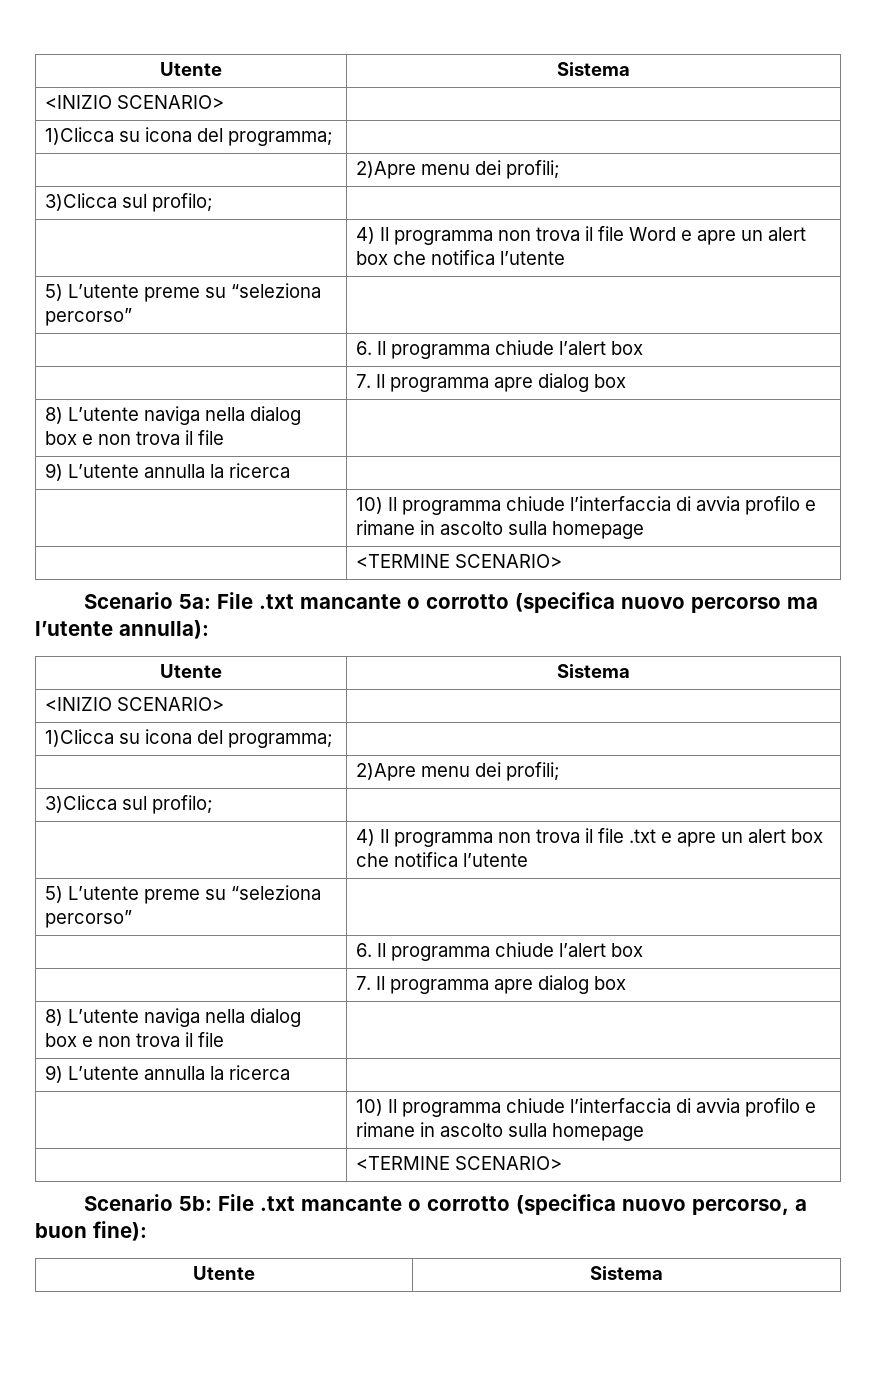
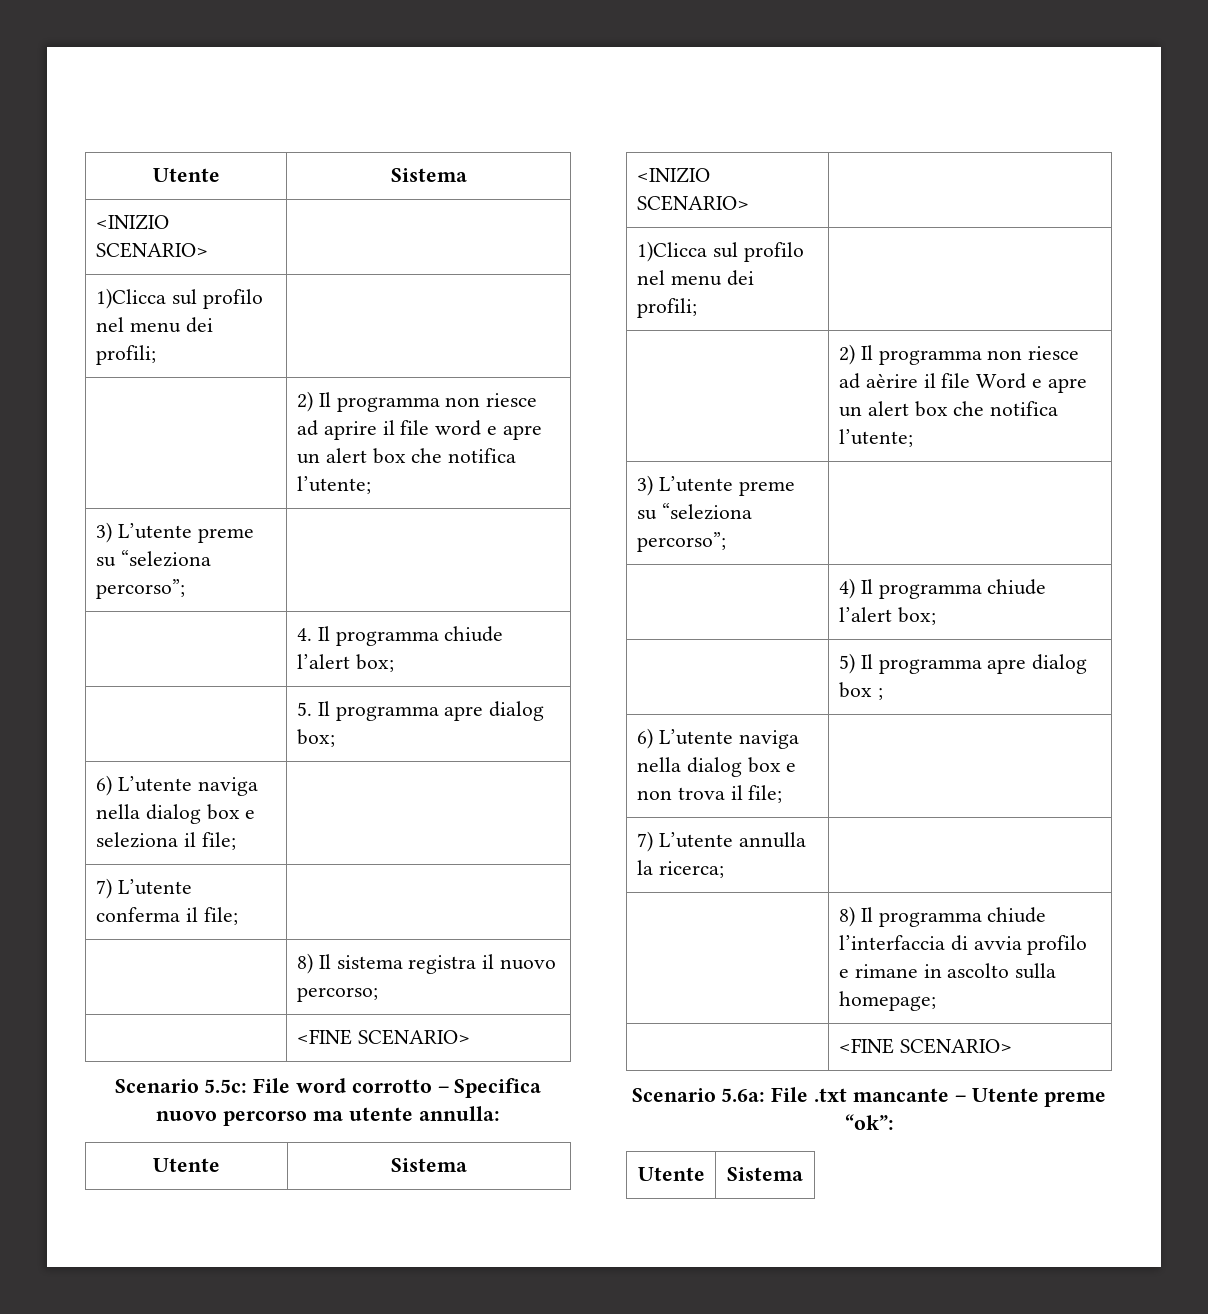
[160,62,222,76] [557,62,630,76] [45,95,225,109] [45,127,334,146] [356,160,561,179] [45,193,214,212] [356,227,581,245] Utente | Sistema // <INIZIO SCENARIO> | // 1)Clicca su icona del programma; | // | 2)Apre menu dei profili; // 3)Clicca sul profilo; | // | 4) Il programma non trova -> [152,168,220,182] [390,168,467,182] [95,214,169,230] [95,242,208,258] [95,288,263,309] [95,317,213,333] [95,345,156,365] [296,391,538,412] [296,420,542,440] [296,448,517,464] [296,476,371,494] [95,522,254,543] [95,550,211,567] [95,579,185,599] [296,626,504,646] [296,654,394,672] [296,701,545,721] [296,729,335,747] [95,775,258,796] [95,804,256,824] [95,832,236,850] [95,878,192,899] [95,907,238,925] [296,953,557,974] [296,987,378,1002] [296,1029,470,1045] [114,1078,542,1098] [156,1106,500,1126] [153,1158,220,1172] [391,1158,467,1172] [636,167,710,183] [636,195,749,211] [636,241,804,262] [636,270,754,286] [636,298,697,318] [838,344,1080,365] [838,373,918,389] Utente | Sistema // <INIZIO SCENARIO> | // 1)Clicca sul profilo nel menu dei profili; | // | 2) Il programma non riesce ad aprire il file word e apre un alert box che notifica l’utente; // 3) L’utente preme su “seleziona percorso”; | // | 4. Il programma chiude l’alert box; // | 5. Il programma apre dialog box; // 6) L’utente naviga nella dialog box e seleziona il file; | // 7) L’utente conferma il file; | // | 8) Il sistema registra il nuovo percorso; // | <FINE SCENARIO> // Scenario 5.5c: File word corrotto – Specifica nuovo percorso ma utente annulla: // Utente | Sistema // <INIZIO SCENARIO> | // 1)Clicca sul profilo nel menu dei profili; | // | 2) Il programma non riesce ad aèrire
[500,251,566,265] [45,283,322,302] [45,308,133,326] [356,340,644,359] [356,373,627,392] [45,406,302,425] [45,430,225,445] [45,463,291,481] [356,497,384,514] l’utente // 5) L’utente preme su “seleziona percorso” | // | 6. Il programma chiude l’alert box // | 7. Il programma apre dialog box // 8) L’utente naviga nella dialog box e non trova il file | // 9) L’utente annulla la ricerca | // | 10) -> [838,429,913,447] [636,475,795,496] [636,503,752,520] [636,532,726,552] [838,578,1047,599] [838,607,936,625] [838,653,1088,674] [838,682,883,700] [636,728,799,749] [636,757,797,777] [636,785,783,803] [636,831,806,852] [636,860,724,878] [838,906,855,927] l’utente; // 3) L’utente preme su “seleziona percorso”; | // | 4) Il programma chiude l’alert box; // | 5) Il programma apre dialog box ; // 6) L’utente naviga nella dialog box e non trova il file; | // 7) L’utente annulla la ricerca; | // | 8)
[552,521,645,539] [356,554,563,568] [84,592,819,613] [35,620,209,639] [160,664,222,678] [557,664,630,678] [45,697,225,711] [45,729,334,748] [356,762,561,781] [45,795,214,814] [356,828,824,847] [356,852,529,867] [45,885,322,904] [45,910,133,928] [356,942,644,961] [356,975,627,994] [45,1008,302,1027] [45,1032,225,1047] [45,1065,291,1083] [356,1098,817,1117] [356,1122,645,1141] [356,1156,563,1170] [84,1194,808,1215] [35,1221,147,1241] homepage // | <TERMINE SCENARIO> // Scenario 5a: File .txt mancante o corrotto (specifica nuovo percorso ma l’utente annulla): // Utente | Sistema // <INIZIO SCENARIO> | // 1)Clicca su icona del programma; | // | 2)Apre menu dei profili; // 3)Clicca sul profilo; | // | 4) Il programma non trova il file .txt e apre un alert box che notifica l’utente // 5) L’utente preme su “seleziona percorso” | // | 6. Il programma chiude l’alert box // | 7. Il programma apre dialog box // 8) L’utente naviga nella dialog box e non trova il file | // 9) L’utente annulla la ricerca | // | 10) Il programma chiude l’interfaccia di avvia profilo e rimane in ascolto sulla homepage // | <TERMINE SCENARIO> // Scenario 5b: File .txt mancante o corrotto (specifica nuovo percorso, a buon fine): -> [838,991,936,1011] [838,1038,1012,1054] [631,1087,1107,1107] [844,1114,894,1130] homepage; // | <FINE SCENARIO> // Scenario 5.6a: File .txt mancante – Utente preme “ok”:

